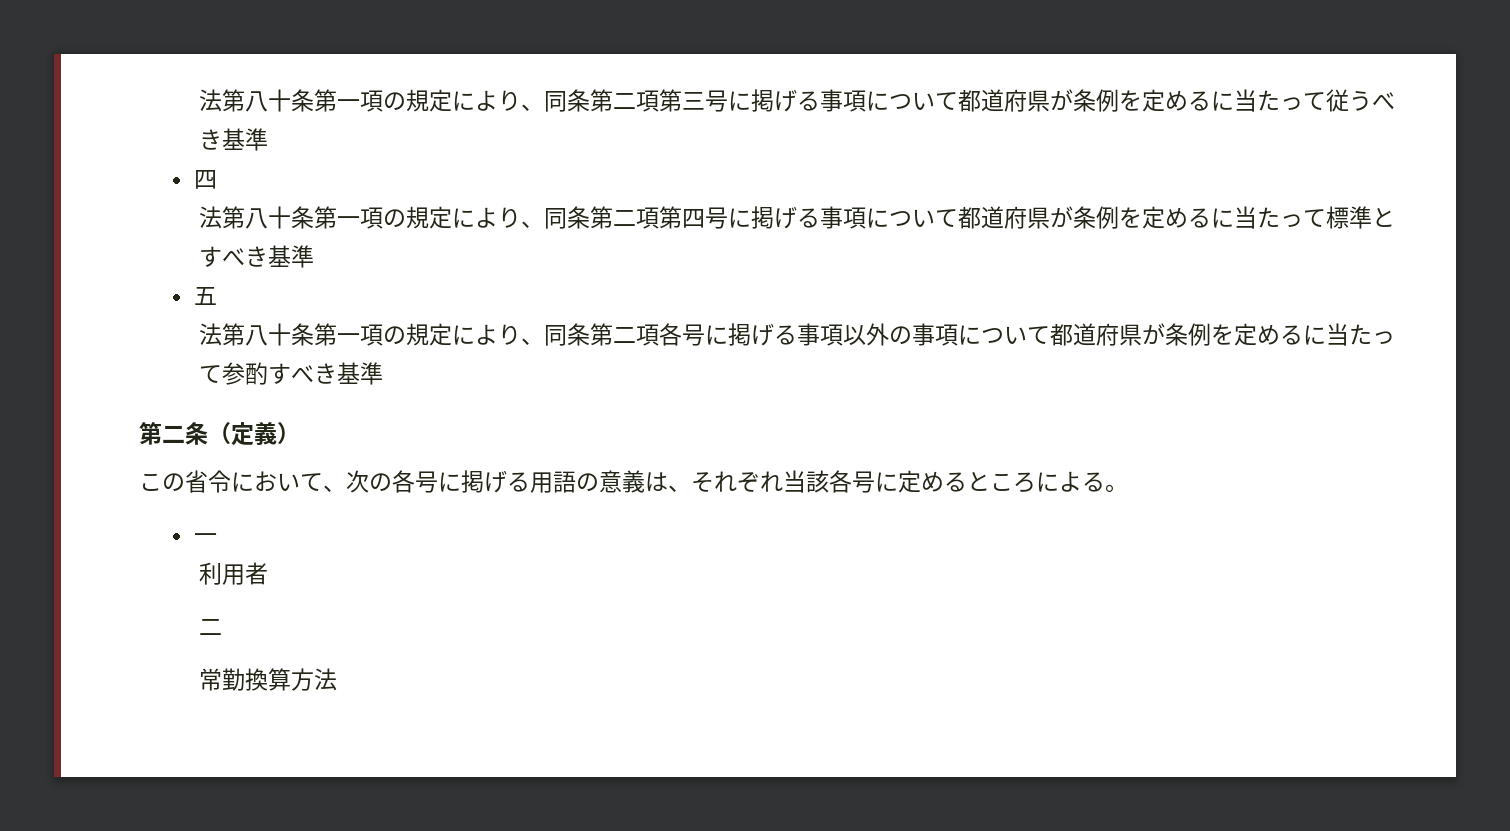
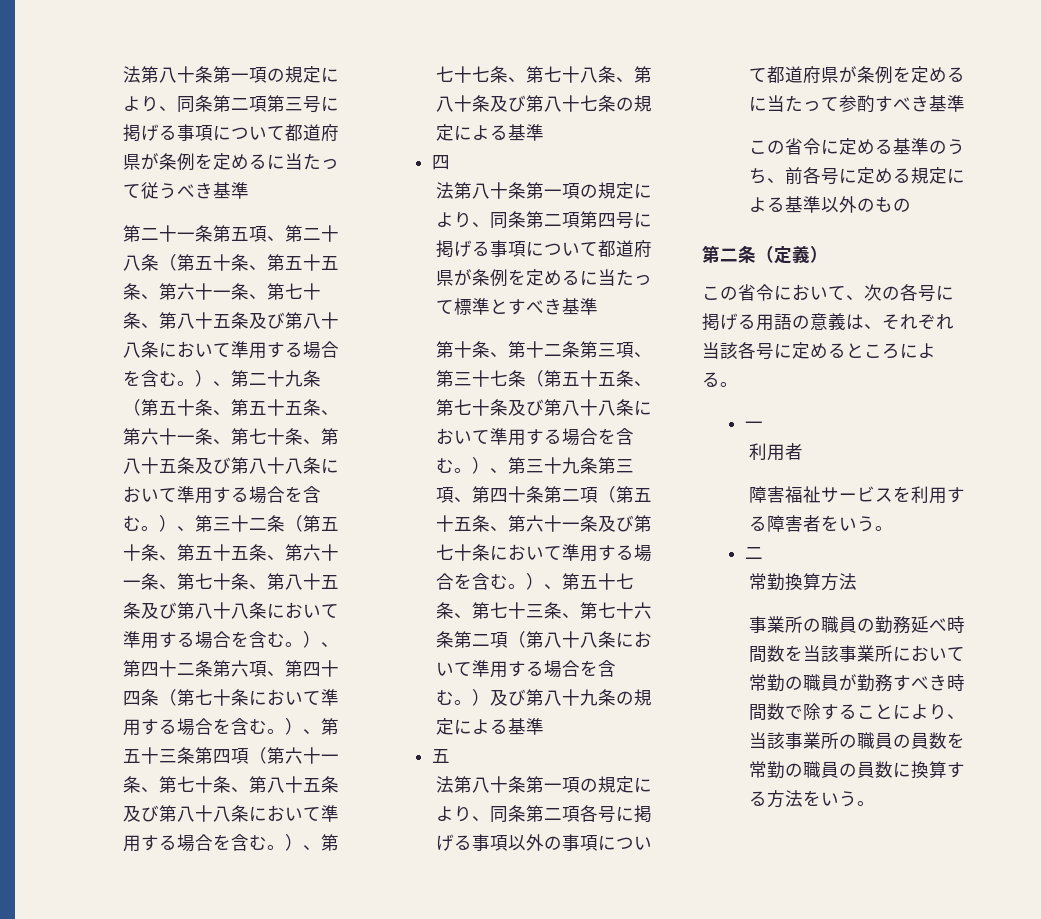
(268, 139) none -> [122,225,339,242] [122,254,339,271] [122,283,321,300] [122,312,339,329] [122,341,339,359] [122,370,321,387] [122,399,339,416] [122,428,339,445] [122,457,339,474] [122,486,321,504] [122,515,339,532] [122,544,339,561] [122,573,339,590] [122,602,339,619] [122,631,339,649] [122,660,339,677] [122,689,339,706] [122,718,339,736] [122,747,339,764] [122,776,339,793] [122,805,339,822] [122,834,339,852] [435,66,652,83] [435,95,652,112] [435,124,544,141] // 第二十一条第五項、第二十八条（第五十条、第五十五条、第六十一条、第七十条、第八十五条及び第八十八条において準用する場合を含む。）、第二十九条（第五十条、第五十五条、第六十一条、第七十条、第八十五条及び第八十八条において準用する場合を含む。）、第三十二条（第五十条、第五十五条、第六十一条、第七十条、第八十五条及び第八十八条において準用する場合を含む。）、第四十二条第六項、第四十四条（第七十条において準用する場合を含む。）、第五十三条第四項（第六十一条、第七十条、第八十五条及び第八十八条において準用する場合を含む。）、第七十七条、第七十八条、第八十条及び第八十七条の規定による基準
(314, 256) none -> [435,341,652,358] [435,370,652,387] [435,399,652,416] [435,428,634,446] [435,457,634,474] [435,486,652,503] [435,515,652,532] [435,544,652,562] [435,573,634,590] [435,602,652,619] [435,631,652,648] [435,660,616,678] [435,689,652,706] [435,718,544,735] // 第十条、第十二条第三項、第三十七条（第五十五条、第七十条及び第八十八条において準用する場合を含む。）、第三十九条第三項、第四十条第二項（第五十五条、第六十一条及び第七十条において準用する場合を含む。）、第五十七条、第七十三条、第七十六条第二項（第八十八条において準用する場合を含む。）及び第八十九条の規定による基準
(383, 373) none -> [748,138,965,155] [748,167,965,185] [748,196,911,213] // この省令に定める基準のうち、前各号に定める規定による基準以外のもの
[198,619,222,635] [198,668,337,691] 二 // 常勤換算方法 -> [748,486,965,504] [748,515,893,532] [744,547,763,559] [748,573,857,591] [748,616,965,634] [748,645,965,663] [748,674,965,692] [748,703,965,721] [748,732,965,749] [748,761,965,779] [748,790,875,808] 障害福祉サービスを利用する障害者をいう。 // 二 // 常勤換算方法 // 事業所の職員の勤務延べ時間数を当該事業所において常勤の職員が勤務すべき時間数で除することにより、当該事業所の職員の員数を常勤の職員の員数に換算する方法をいう。

